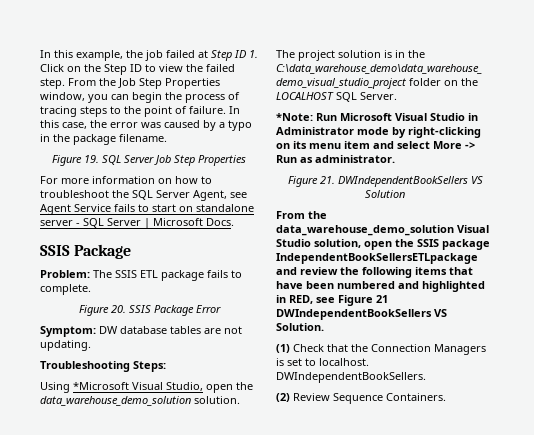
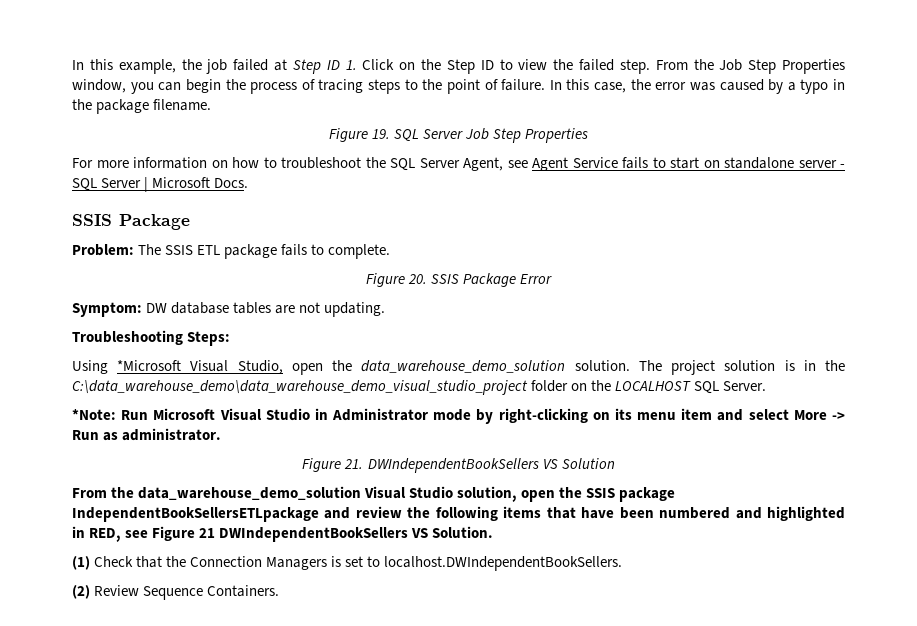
[319,358,369,366] [276,372,426,383] localhost. DWIndependentBookSellers. -> [384,556,623,571] localhost.DWIndependentBookSellers.

